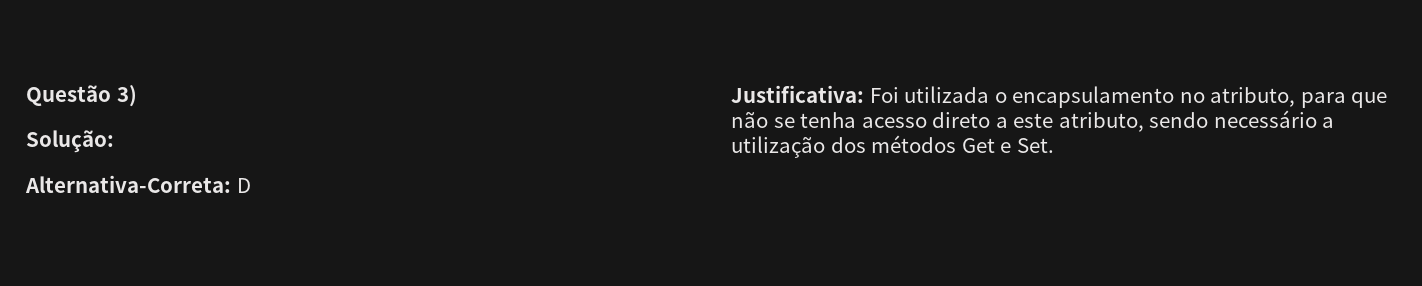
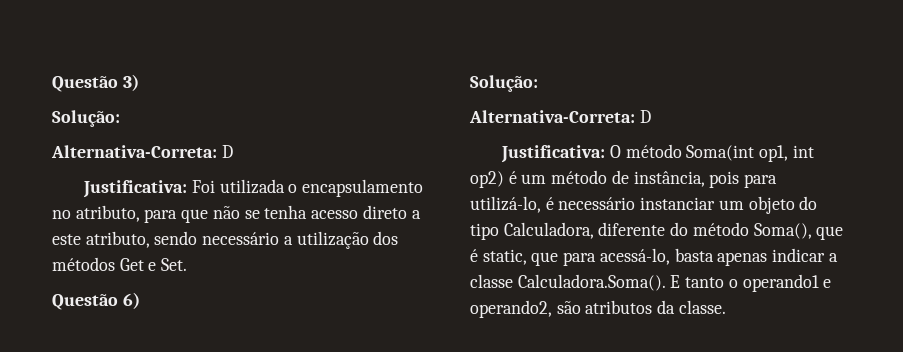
(1054, 145) none -> [52,292,140,310] [470,75,538,92] [469,110,651,123] [501,144,814,163] [470,170,778,188] [470,196,818,214] [470,222,844,240] [470,248,838,266] [470,274,832,292] [470,300,726,318] // Questão 6) // Solução: // Alternativa-Correta: D // Justificativa: O método Soma(int op1, int op2) é um método de instância, pois para utilizá-lo, é necessário instanciar um objeto do tipo Calculadora, diferente do método Soma(), que é static, que para acessá-lo, basta apenas indicar a classe Calculadora.Soma(). E tanto o operando1 e operando2, são atributos da classe.

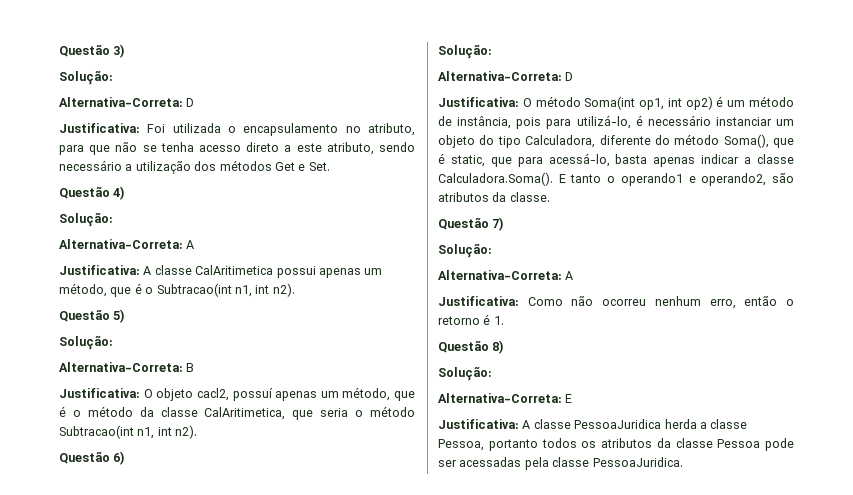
(188, 264) none -> [59,186,126,200] [59,212,113,227] [59,239,195,249] [59,265,383,278] [59,283,295,297] [59,309,126,323] [59,335,113,350] [59,362,195,372] [59,387,415,401] [59,406,416,420] [59,425,198,439] // Questão 4) // Solução: // Alternativa-Correta: A // Justificativa: A classe CalAritimetica possui apenas um método, que é o Subtracao(int n1, int n2). // Questão 5) // Solução: // Alternativa-Correta: B // Justificativa: O objeto cacl2, possuí apenas um método, que é o método da classe CalAritimetica, que seria o método Subtracao(int n1, int n2).
(726, 307) none -> [438,217,505,231] [438,243,492,258] [438,270,574,280] [438,296,794,309] [438,314,504,325] [438,340,505,354] [438,366,492,381] [438,393,573,403] [438,419,748,429] [438,438,794,451] [438,457,683,470] // Questão 7) // Solução: // Alternativa-Correta: A // Justificativa: Como não ocorreu nenhum erro, então o retorno é 1. // Questão 8) // Solução: // Alternativa-Correta: E // Justificativa: A classe PessoaJuridica herda a classe Pessoa, portanto todos os atributos da classe Pessoa pode ser acessadas pela classe PessoaJuridica.

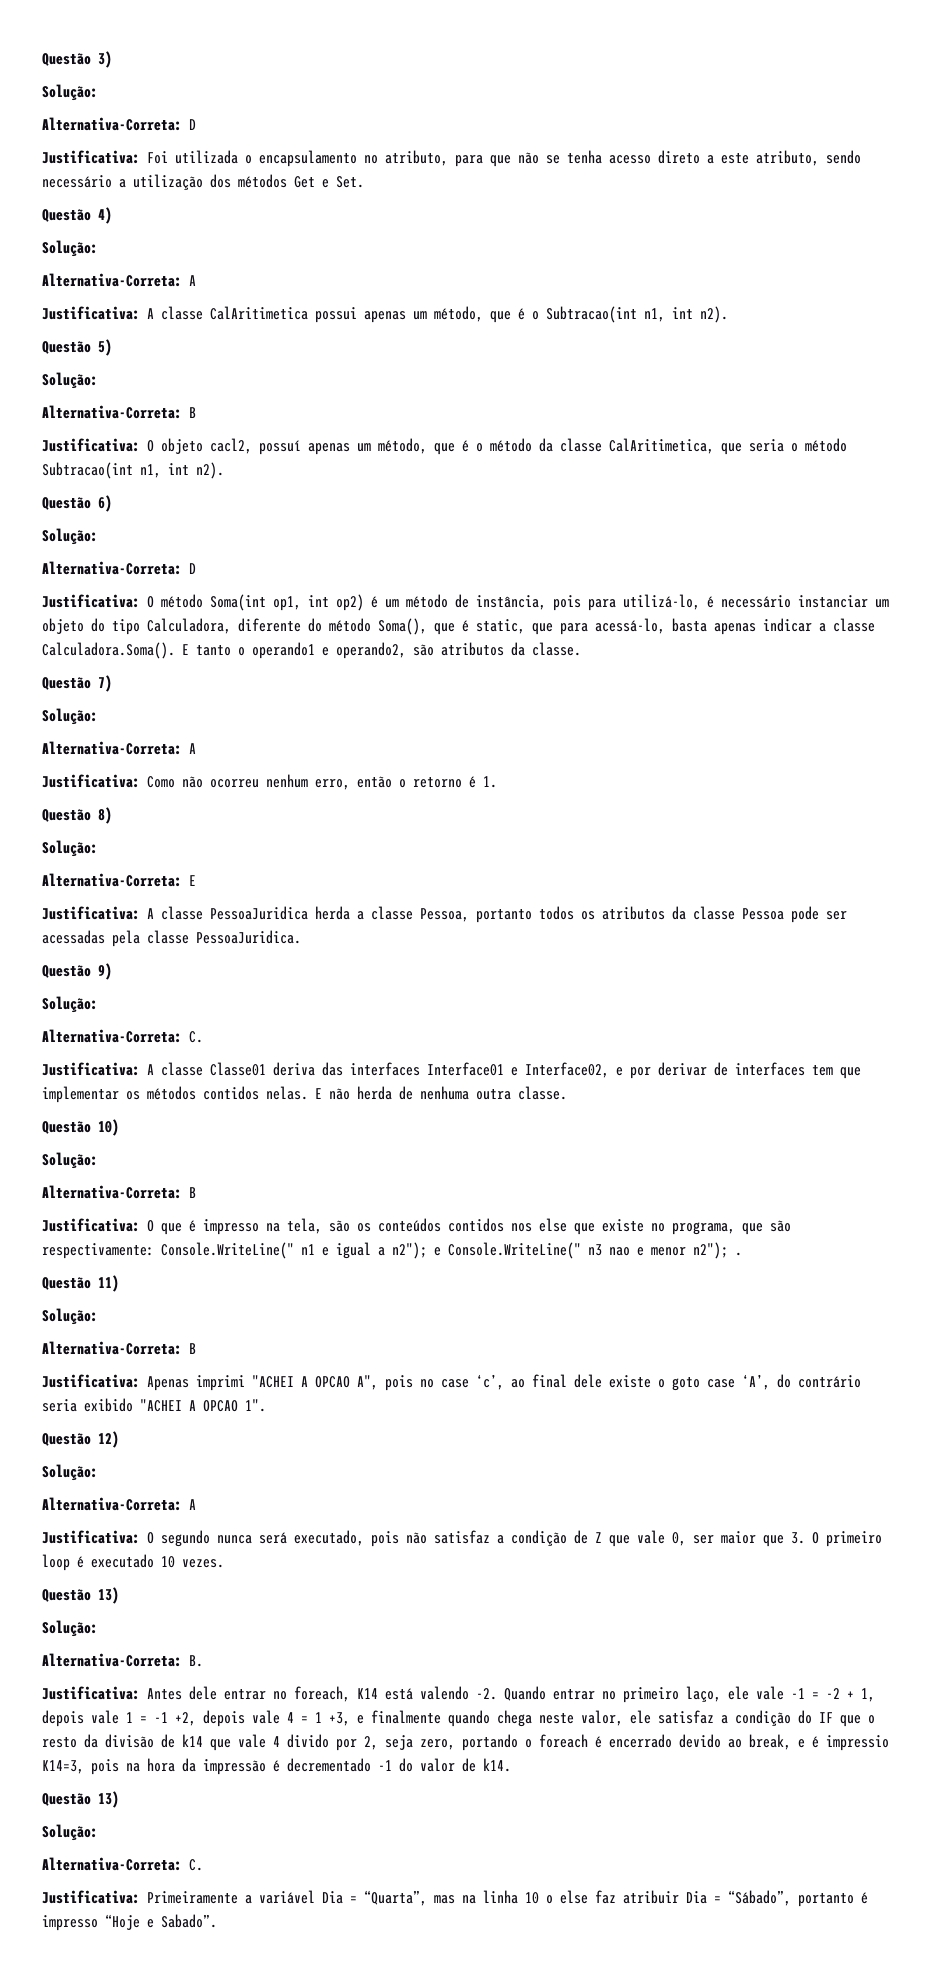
(683, 462) none -> [42,963,112,980] [42,996,98,1013] [42,1029,203,1043] [42,1062,861,1079] [42,1086,567,1103] [42,1119,119,1136] [42,1152,98,1169] [42,1185,196,1199] [42,1218,791,1235] [42,1242,742,1259] [42,1275,119,1292] [42,1308,98,1325] [42,1341,196,1355] [42,1374,861,1391] [42,1398,266,1412] [42,1431,119,1448] [42,1464,98,1481] [42,1497,196,1511] [42,1530,882,1547] [42,1554,224,1571] [42,1587,119,1604] [42,1620,98,1637] [42,1653,203,1667] [42,1686,875,1703] [42,1710,875,1727] [42,1734,889,1751] [42,1758,511,1775] [42,1791,119,1808] [42,1824,98,1841] [42,1857,203,1871] [42,1890,868,1907] [42,1914,217,1931] // Questão 9) // Solução: // Alternativa-Correta: C. // Justificativa: A classe Classe01 deriva das interfaces Interface01 e Interface02, e por derivar de interfaces tem que implementar os métodos contidos nelas. E não herda de nenhuma outra classe. // Questão 10) // Solução: // Alternativa-Correta: B // Justificativa: O que é impresso na tela, são os conteúdos contidos nos else que existe no programa, que são respectivamente: Console.WriteLine(" n1 e igual a n2"); e Console.WriteLine(" n3 nao e menor n2"); . // Questão 11) // Solução: // Alternativa-Correta: B // Justificativa: Apenas imprimi "ACHEI A OPCAO A", pois no case ‘c’, ao final dele existe o goto case ‘A’, do contrário seria exibido "ACHEI A OPCAO 1". // Questão 12) // Solução: // Alternativa-Correta: A // Justificativa: O segundo nunca será executado, pois não satisfaz a condição de Z que vale 0, ser maior que 3. O primeiro loop é executado 10 vezes. // Questão 13) // Solução: // Alternativa-Correta: B. // Justificativa: Antes dele entrar no foreach, K14 está valendo -2. Quando entrar no primeiro laço, ele vale -1 = -2 + 1, depois vale 1 = -1 +2, depois vale 4 = 1 +3, e finalmente quando chega neste valor, ele satisfaz a condição do IF que o resto da divisão de k14 que vale 4 divido por 2, seja zero, portando o foreach é encerrado devido ao break, e é impressio K14=3, pois na hora da impressão é decrementado -1 do valor de k14. // Questão 13) // Solução: // Alternativa-Correta: C. // Justificativa: Primeiramente a variável Dia = “Quarta”, mas na linha 10 o else faz atribuir Dia = “Sábado”, portanto é impresso “Hoje e Sabado”.

